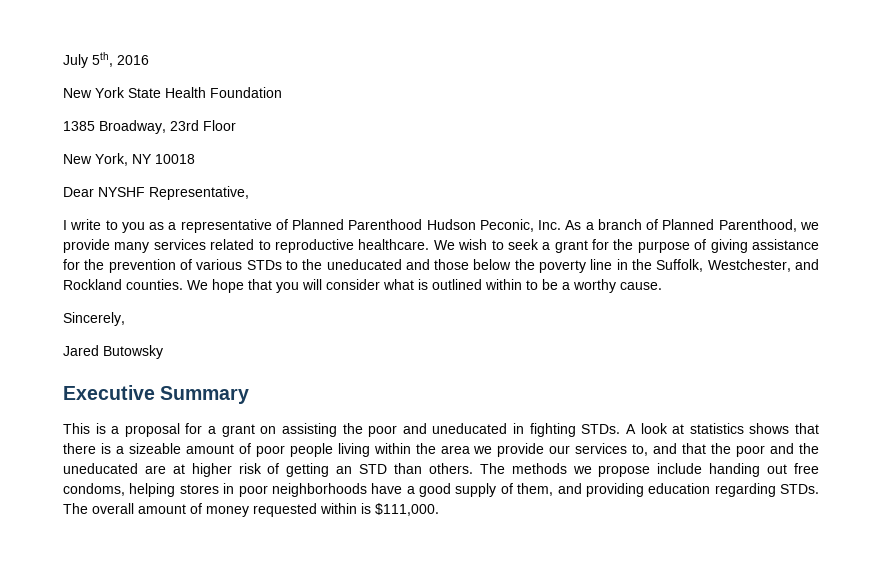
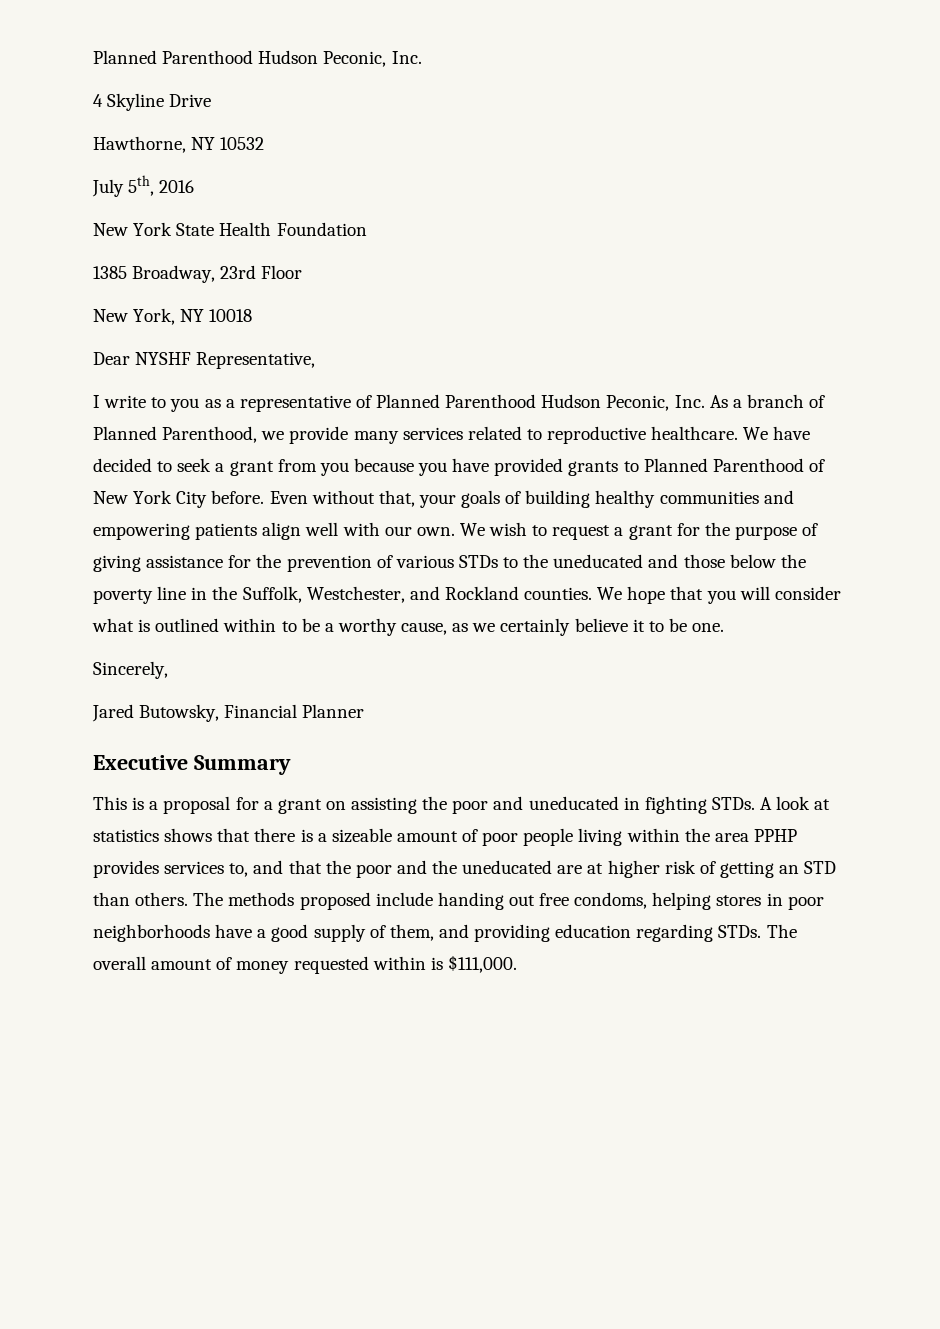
(63, 61) none -> [93,50,422,67] [93,93,212,111] [93,136,265,153] Planned Parenthood Hudson Peconic, Inc. // 4 Skyline Drive // Hawthorne, NY 10532 //
(455, 245) none -> [773,426,811,440] [93,458,825,476] [93,490,794,508] [93,522,485,540] have decided to seek a grant from you because you have provided grants to Planned Parenthood of New York City before. Even without that, your goals of building healthy communities and empowering patients align well with our own. We
[507,239,539,250] seek -> [552,525,611,540] request
[620,282,662,290] cause. -> [401,618,725,636] cause, as we certainly believe it to be one.
[103,345,163,359] Butowsky -> [139,704,365,722] Butowsky, Financial Planner
[473,443,571,457] we provide our -> [753,829,797,842] [93,860,159,878] PPHP provides
[572,465,651,477] we propose -> [299,892,371,910] proposed

